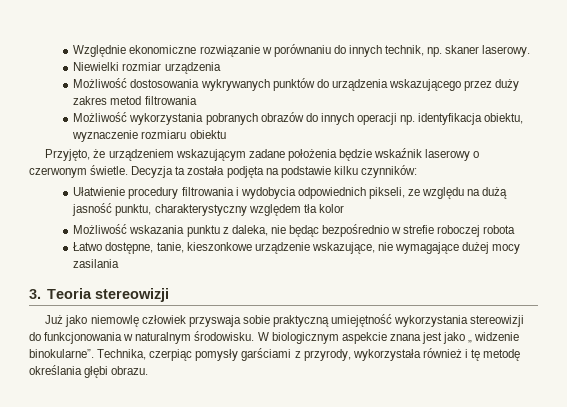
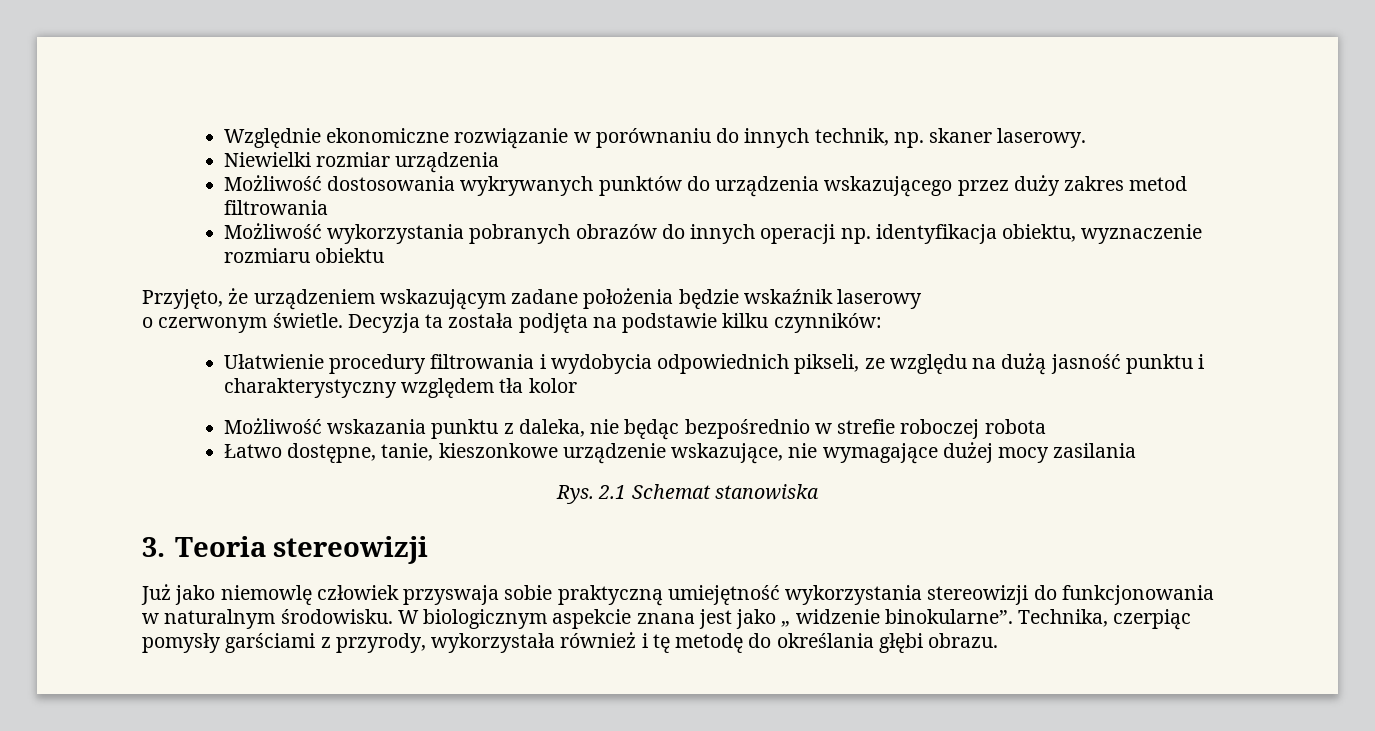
(471, 155) none -> (923, 299) //
[115,204,152,216] punktu, -> [1125,354,1205,374] punktu i
(120, 263) none -> [556,484,819,504] // Rys. 2.1 Schemat stanowiska
(521, 355) none -> [748,633,772,648] do

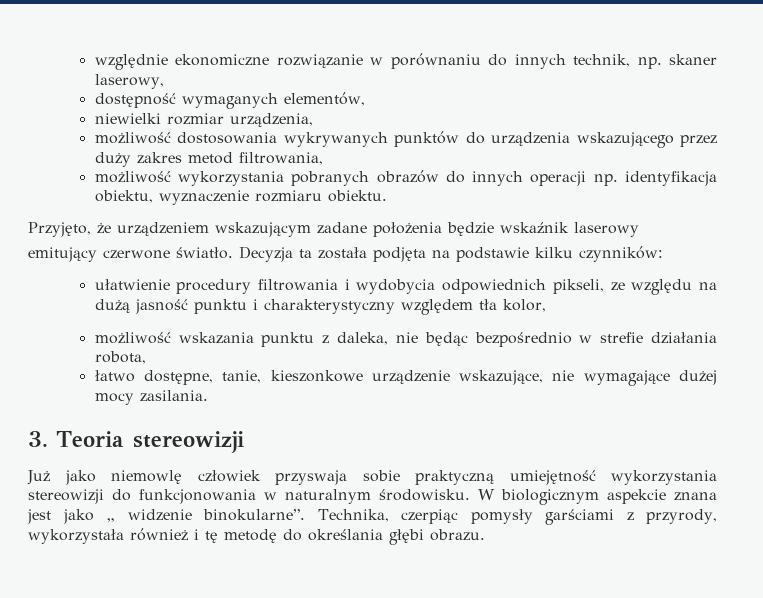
[223,128,321,148] Względnie -> [94,54,168,70] względnie
[997,128,1087,148] [223,152,500,173] [223,175,322,191] laserowy. // Niewielki rozmiar urządzenia // Możliwość -> [94,74,164,89] [94,92,365,109] [94,113,313,127] [94,132,171,144] laserowy, // dostępność wymaganych elementów, // niewielki rozmiar urządzenia, // możliwość
[223,200,328,215] [223,223,322,239] filtrowania // Możliwość -> [238,152,323,165] [94,171,171,183] filtrowania, // możliwość
[314,248,384,263] obiektu -> [327,190,387,202] obiektu.
[142,313,343,333] o czerwonym świetle. -> [28,247,233,262] emitujący czerwone światło.
[223,354,324,369] Ułatwienie -> [94,279,170,290] ułatwienie
[528,378,577,393] [223,418,322,434] kolor // Możliwość -> [502,299,546,312] [94,332,171,344] kolor, // możliwość
[900,419,1046,439] [223,444,282,458] roboczej robota // Łatwo -> [650,332,717,344] [94,351,146,364] [93,370,135,382] działania robota, // łatwo
[1053,443,1137,458] [556,484,819,504] zasilania // Rys. 2.1 Schemat stanowiska -> [139,390,208,402] zasilania.

